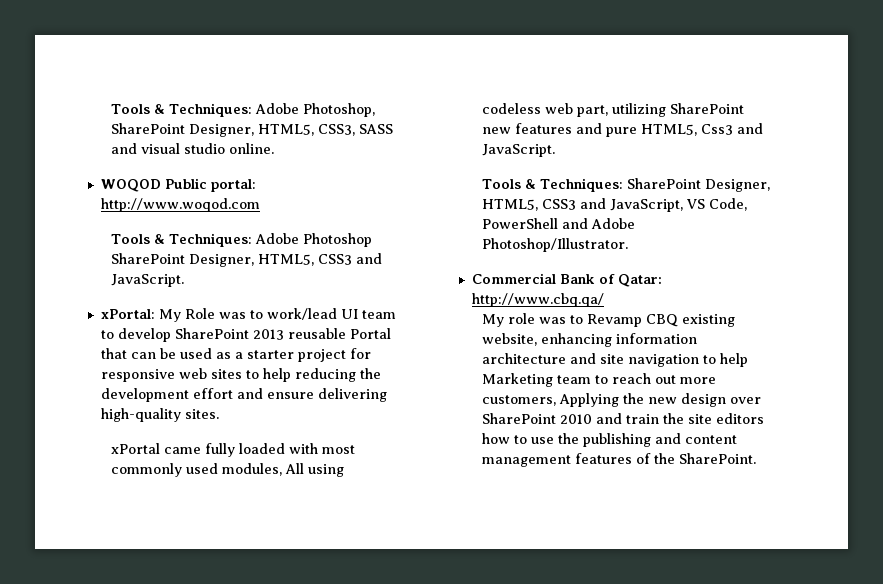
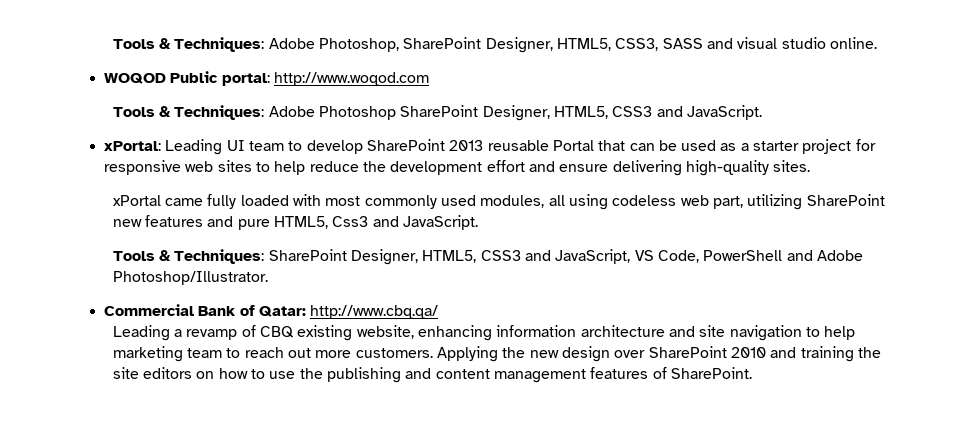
[158,308,337,322] My Role was to work/lead -> [165,139,223,155] Leading
[294,368,356,382] reducing -> [309,161,359,172] reduce
[284,463,304,474] All -> [548,195,565,206] all
[481,313,642,327] My role was to Revamp -> [112,325,256,341] Leading a revamp of
[481,373,553,387] Marketing -> [112,346,183,362] marketing
[481,395,556,406] customers, -> [355,348,433,358] customers.
[625,414,659,424] train -> [800,346,854,362] training
(764, 418) none -> [196,371,215,379] on
[653,453,675,464] the -> (667, 373) none

